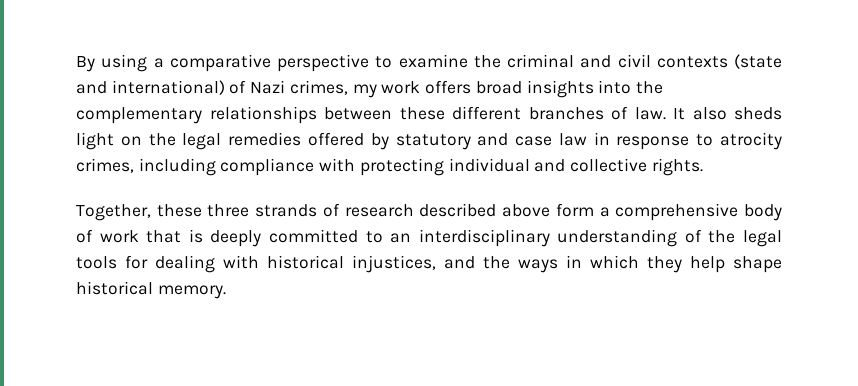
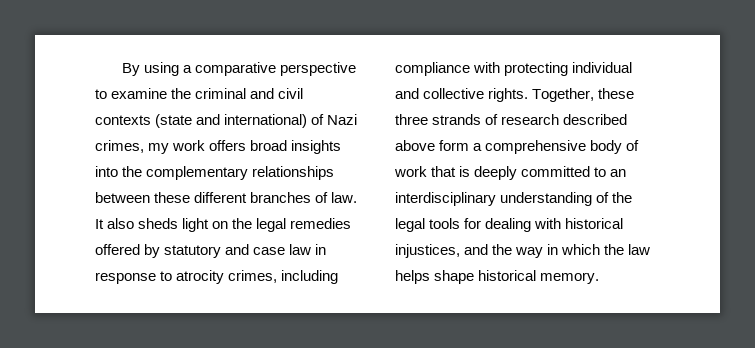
(703, 167) // -> (529, 95) none
[518,259,558,273] ways -> [515,247,544,258] way
[647,256,725,273] they help -> [604,244,651,255] [395,270,430,284] the law helps

